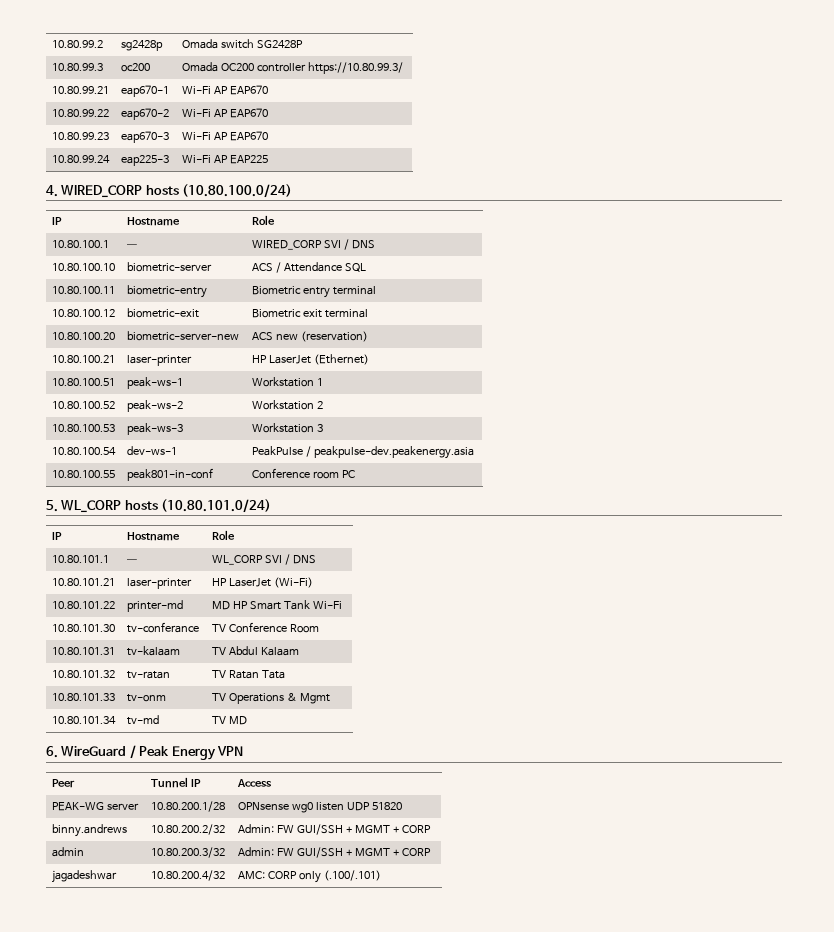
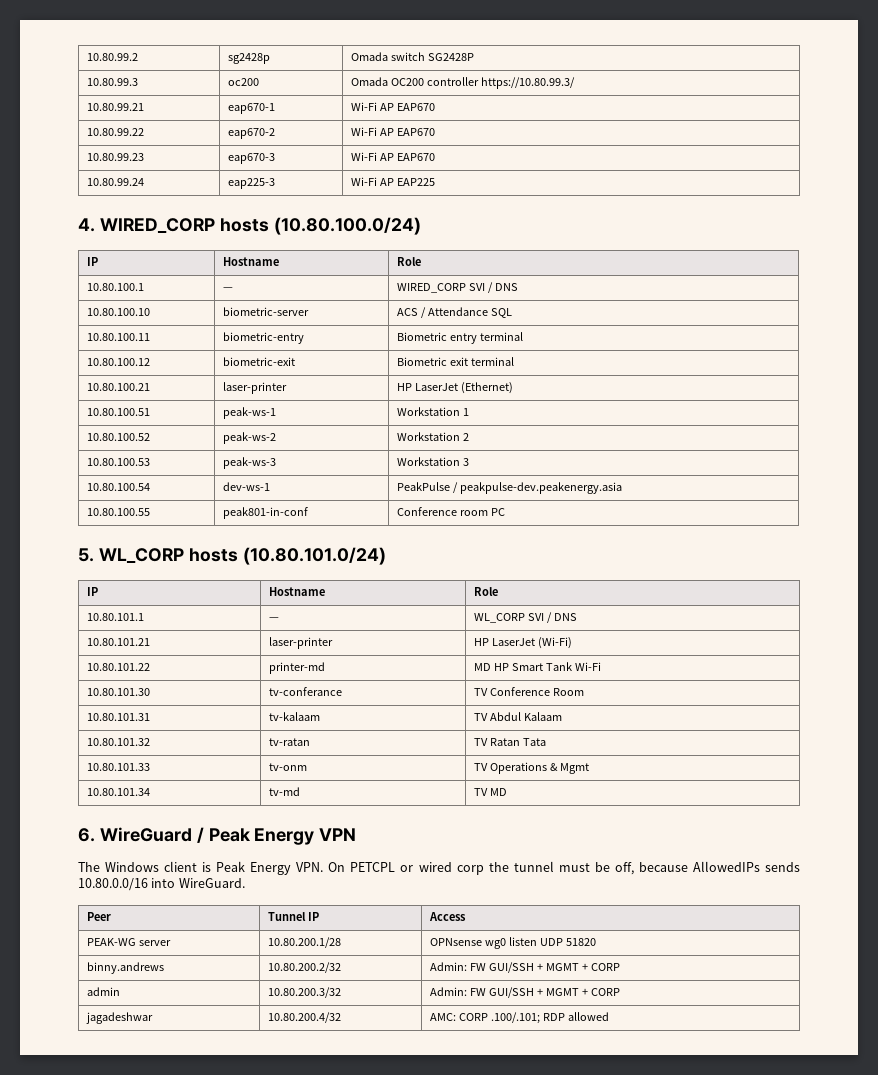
[51,332,115,340] [126,331,239,341] [251,331,368,342] // 10.80.100.20 | biometric-server-new | ACS new (reservation) -> (514, 361) none
(243, 751) none -> [78,861,800,875] [78,878,245,891] // The Windows client is Peak Energy VPN. On PETCPL or wired corp the tunnel must be off, because AllowedIPs sends 10.80.0.0/16 into WireGuard.
[298,870,381,883] only (.100/.101) -> [490,1012,609,1024] .100/.101; RDP allowed

